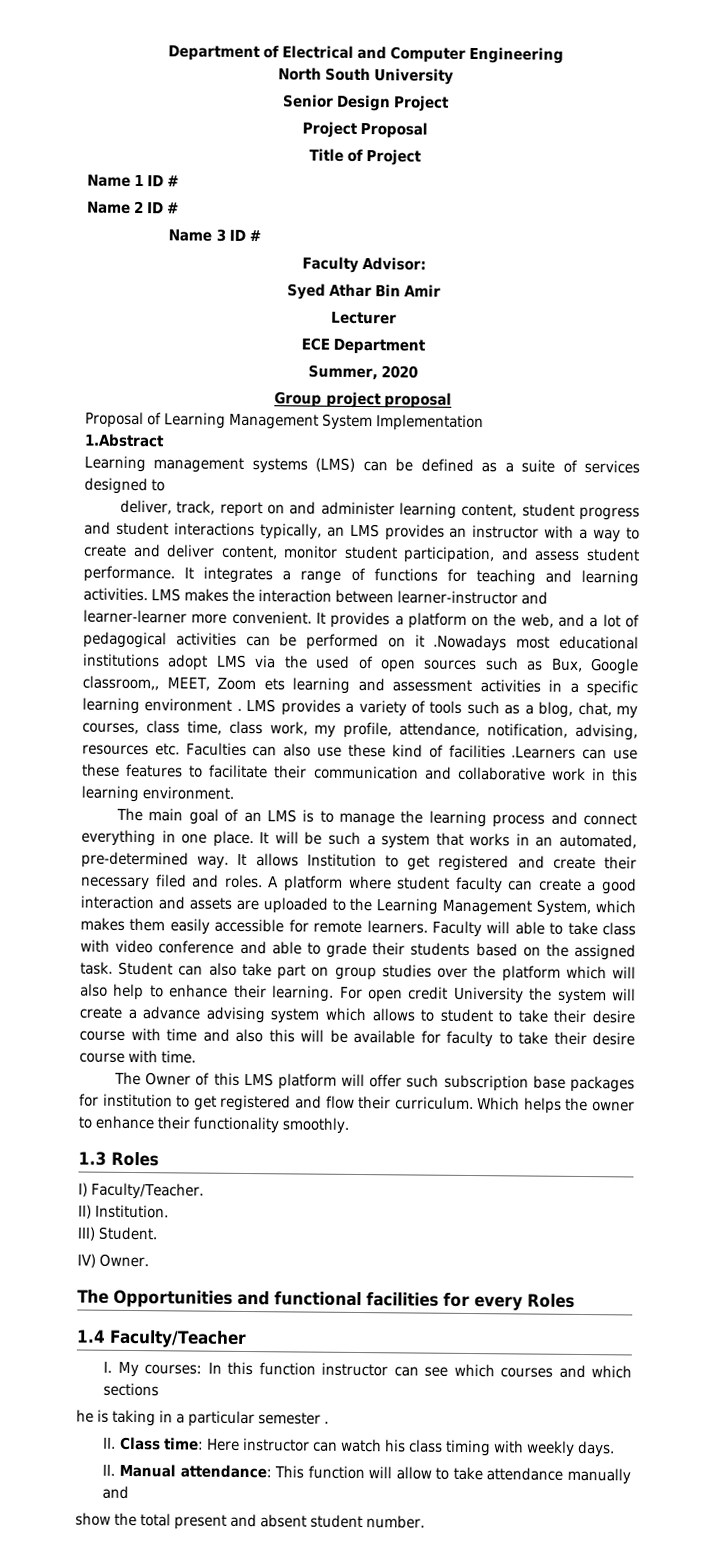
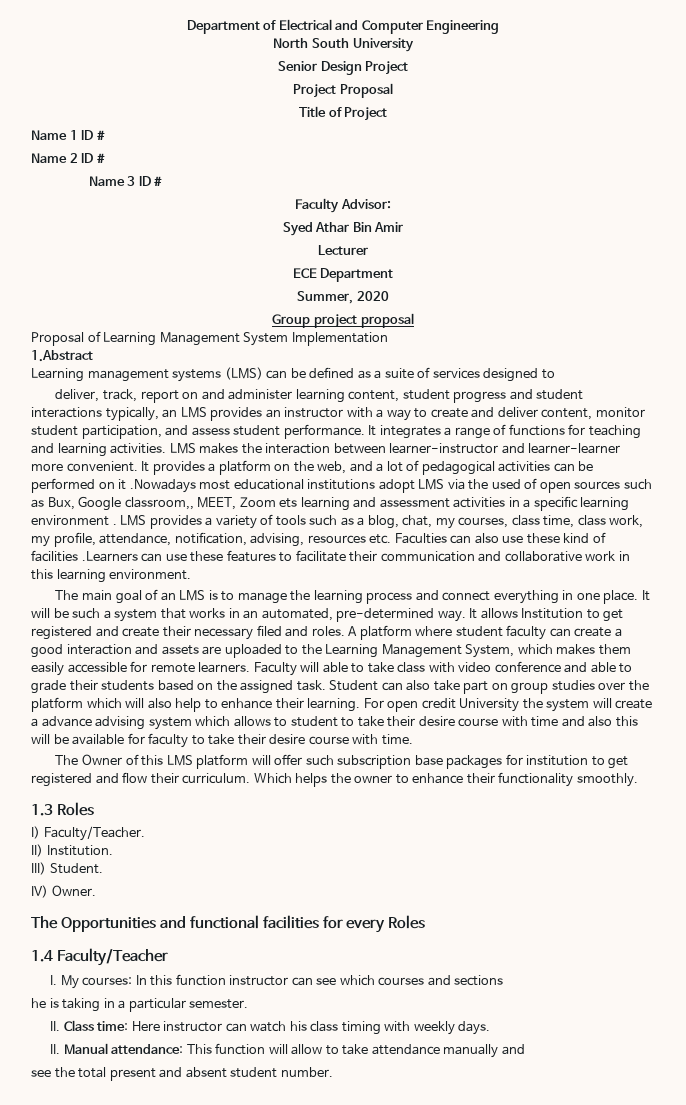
[591,1365,633,1379] which -> (451, 980) none
[258,1412,330,1425] semester . -> [189,999,249,1009] semester.
[75,1512,111,1526] show -> [31,1070,51,1077] see

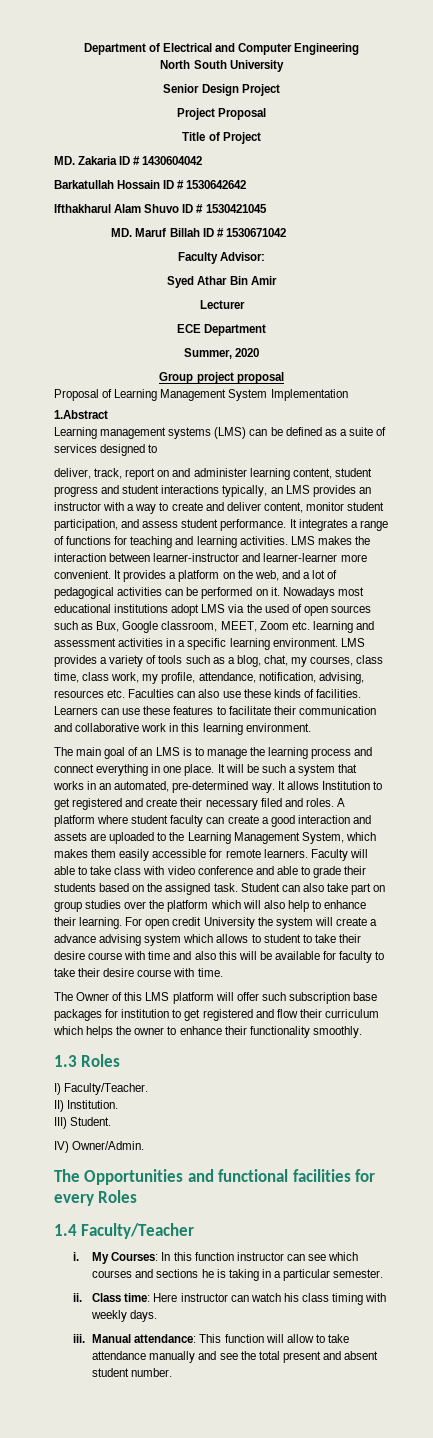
[31,130,105,140] [31,153,105,163] [88,176,163,186] Name 1 ID # // Name 2 ID # // Name 3 ID # -> [54,156,203,165] [54,180,247,189] [54,204,267,213] [111,228,286,237] MD. Zakaria ID # 1430604042 // Barkatullah Hossain ID # 1530642642 // Ifthakharul Alam Shuvo ID # 1530421045 // MD. Maruf Billah ID # 1530671042
[118,479,196,493] it .Nowadays -> [270,587,335,599] it. Nowadays
[124,497,194,510] classroom,, -> [161,621,218,632] classroom,
[279,498,298,508] ets -> [291,621,310,630] etc.
[31,515,117,526] environment . -> [272,638,338,647] environment.
[563,532,606,543] [31,550,138,562] kind of facilities .Learners -> [273,689,361,698] [54,706,98,715] kinds of facilities. Learners
[182,773,292,784] curriculum. Which -> [324,1009,379,1018] [53,1026,83,1035] curriculum which
[51,885,96,896] Owner. -> [72,1141,145,1150] Owner/Admin.
[50,975,133,989] I. My courses: -> [73,1252,159,1264] i. My Courses:
(504, 980) // -> (199, 1273) none
[50,1021,61,1031] II. -> [73,1293,83,1302] ii.
[50,1044,61,1054] II. -> [73,1334,86,1343] iii.
(525, 1049) // -> (217, 1355) none

